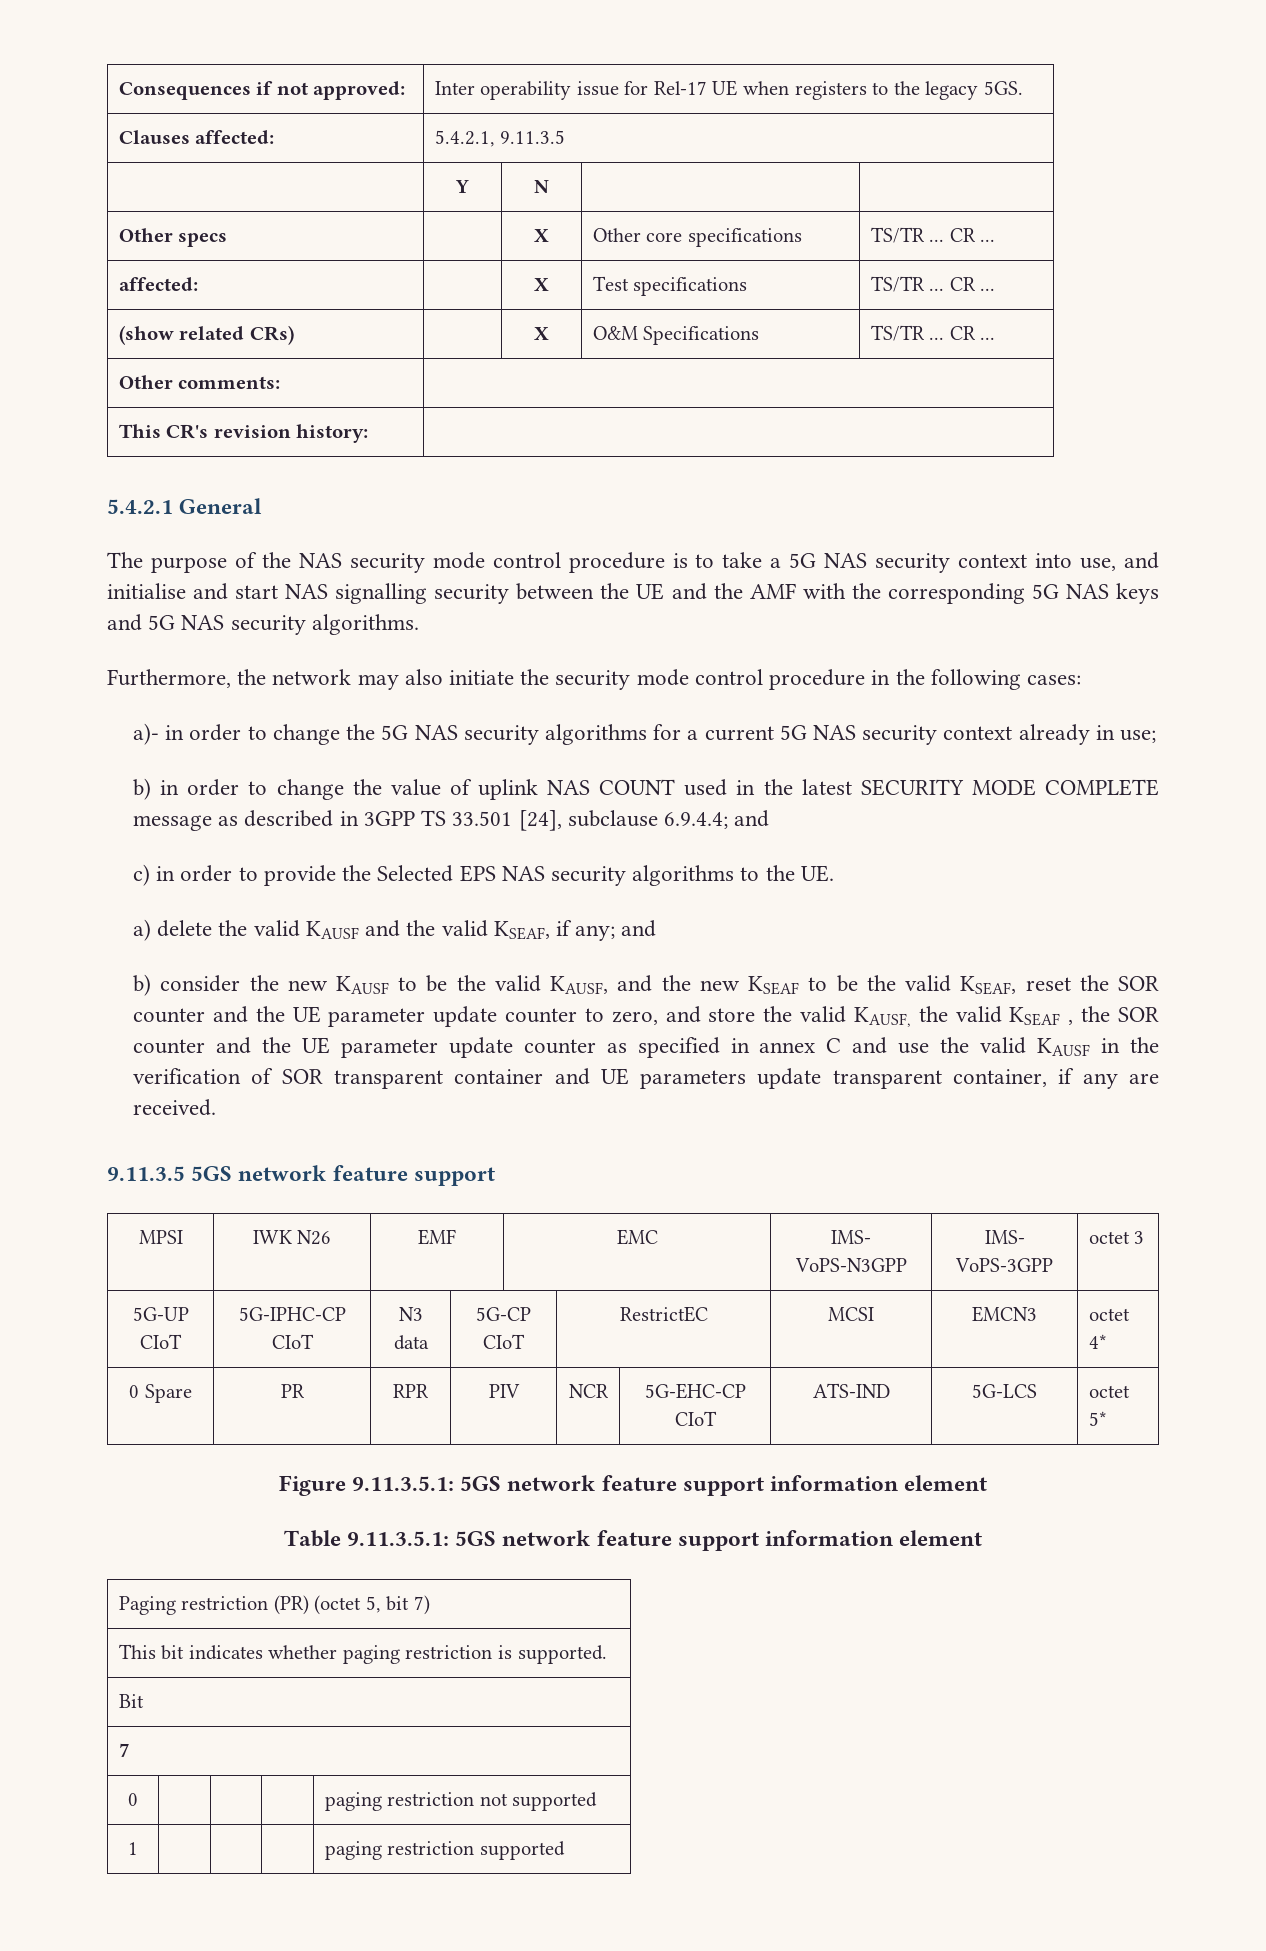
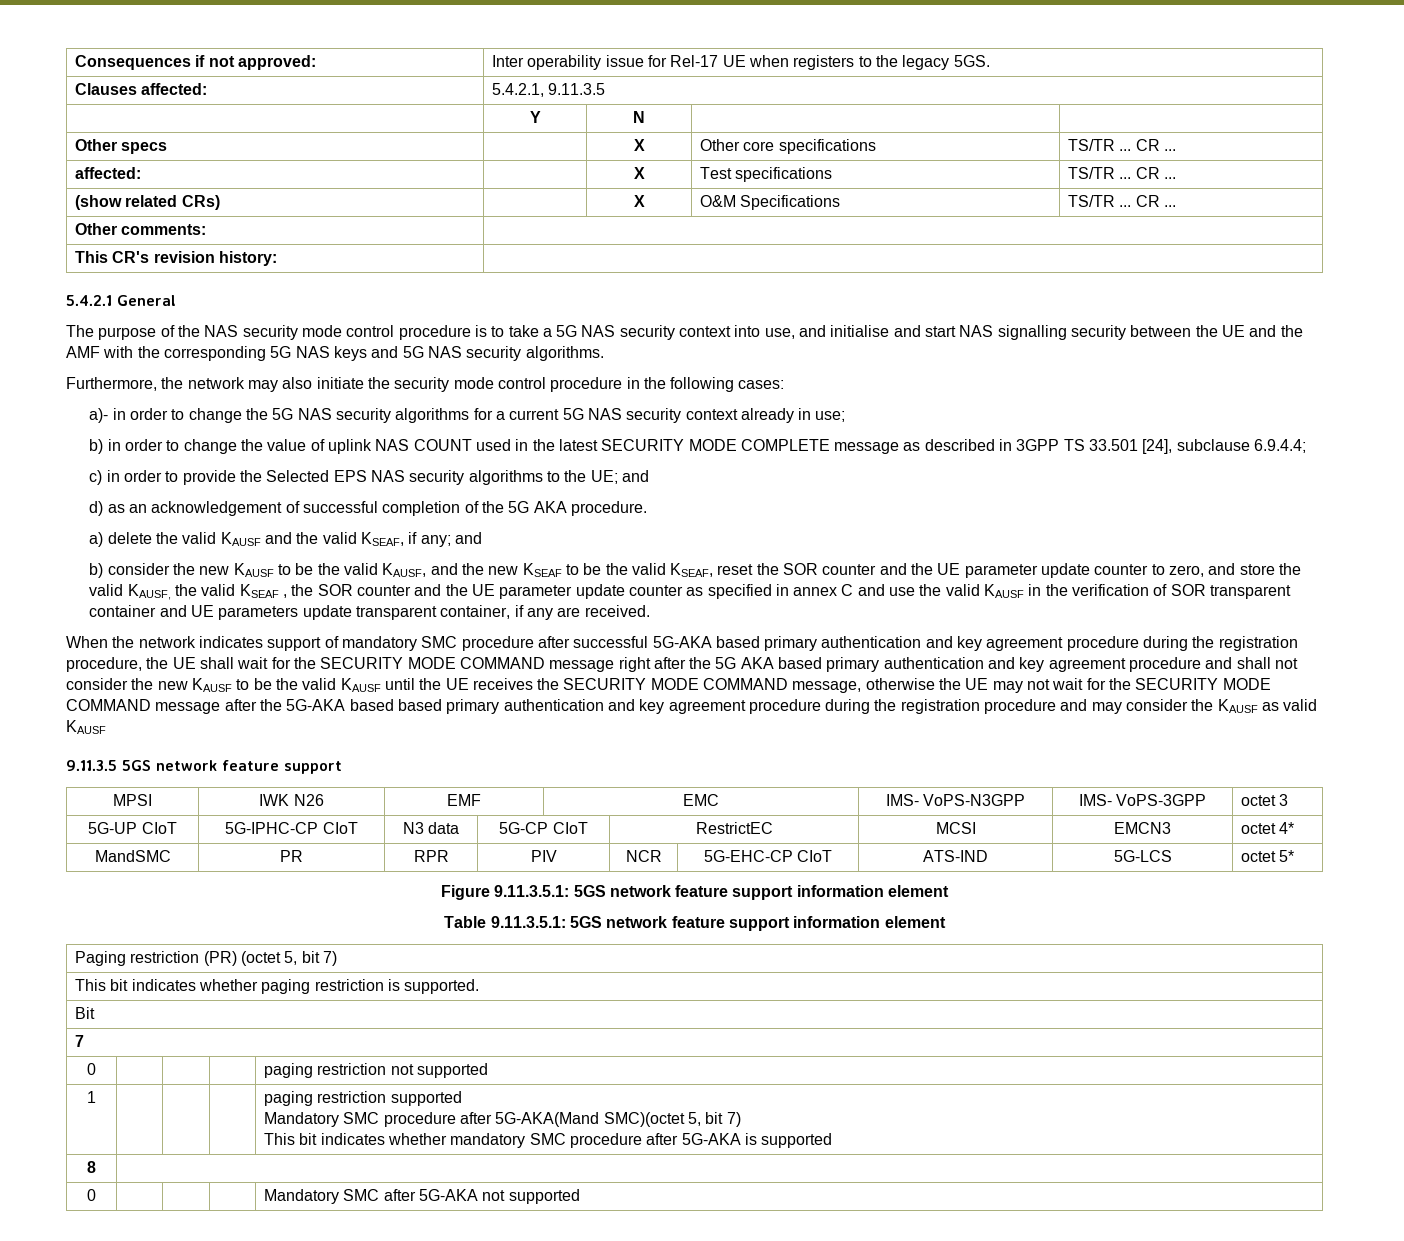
[734,810,770,827] and -> (1307, 446) none
[800,865,834,882] UE. -> [590,470,649,484] [89,501,647,516] UE; and // d) as an acknowledgement of successful completion of the 5G AKA procedure.
(217, 1107) none -> [66,636,1298,651] [66,657,1299,672] [66,678,1271,693] [66,699,1318,714] [66,720,106,734] // When the network indicates support of mandatory SMC procedure after successful 5G-AKA based primary authentication and key agreement procedure during the registration procedure, the UE shall wait for the SECURITY MODE COMMAND message right after the 5G AKA based primary authentication and key agreement procedure and shall not consider the new KAUSF to be the valid KAUSF until the UE receives the SECURITY MODE COMMAND message, otherwise the UE may not wait for the SECURITY MODE COMMAND message after the 5G-AKA based based primary authentication and key agreement procedure during the registration procedure and may consider the KAUSF as valid KAUSF
[129,1384,192,1403] 0 Spare -> [94,850,171,862] MandSMC
(565, 1850) none -> [264,1112,741,1127] [264,1133,833,1148] [87,1161,96,1173] [87,1189,96,1201] [264,1189,580,1204] // Mandatory SMC procedure after 5G-AKA(Mand SMC)(octet 5, bit 7) // This bit indicates whether mandatory SMC procedure after 5G-AKA is supported // 8 | // 0 | | | | Mandatory SMC after 5G-AKA not supported

